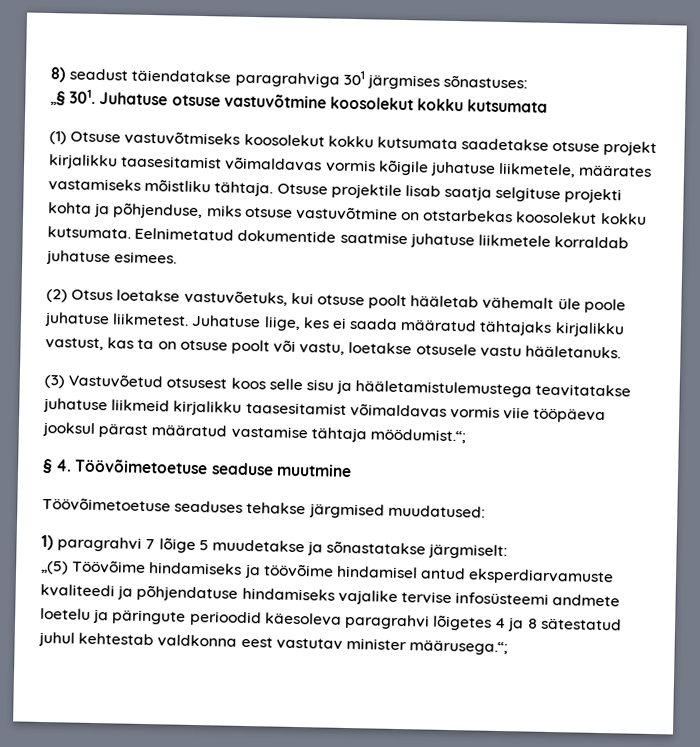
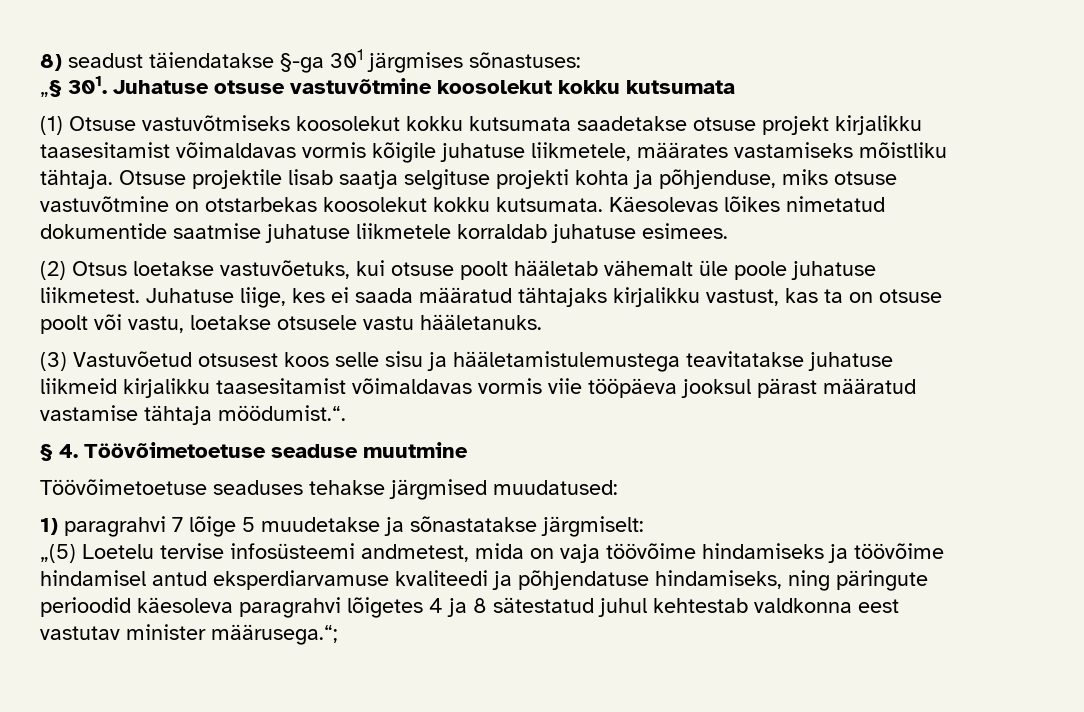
[234,71,340,88] paragrahviga -> [280,53,324,73] §-ga
[134,227,235,241] Eelnimetatud -> [609,196,885,212] Käesolevas lõikes nimetatud
[369,428,466,444] möödumist.“; -> [218,405,346,421] möödumist.“.
[72,559,147,575] Töövõime -> [82,543,696,563] Loetelu tervise infosüsteemi andmetest, mida on vaja töövõime
[468,568,615,586] eksperdiarvamuste -> [213,570,389,590] eksperdiarvamuse
[241,587,621,607] [40,607,110,624] hindamiseks vajalike tervise infosüsteemi andmete loetelu ja -> [655,570,830,591] hindamiseks, ning

